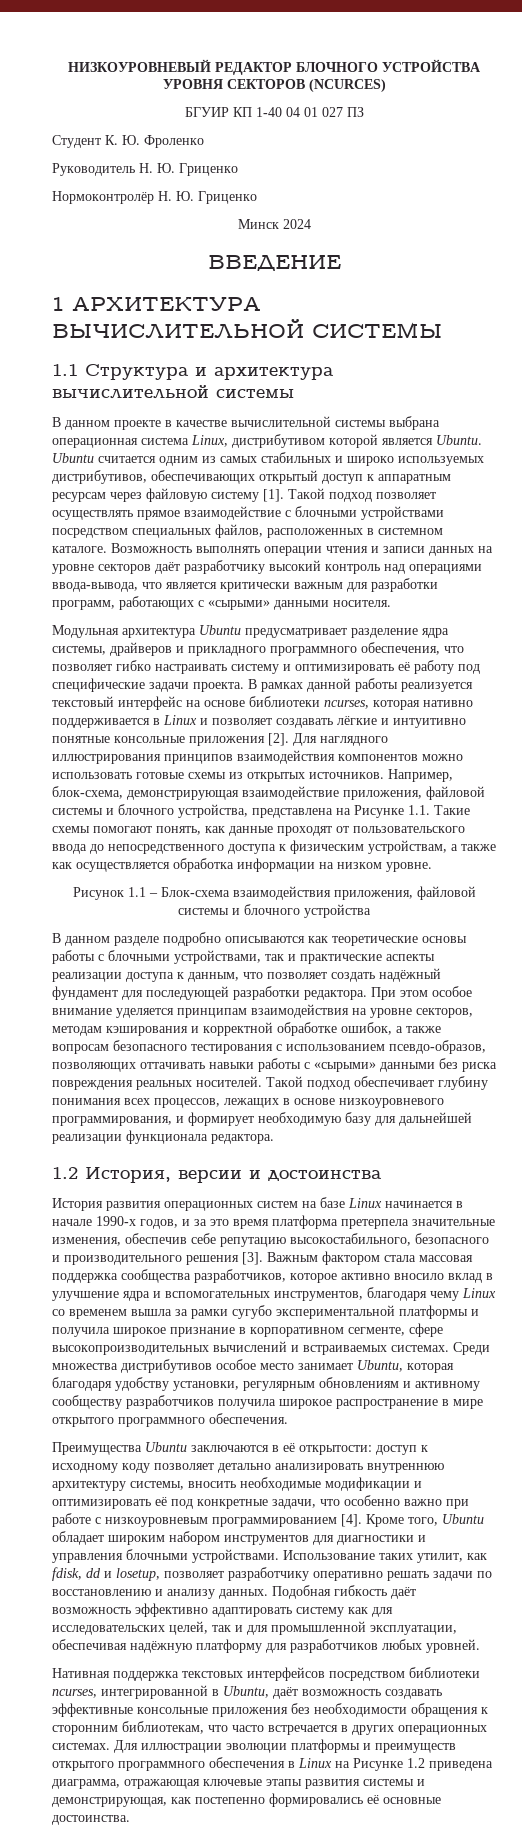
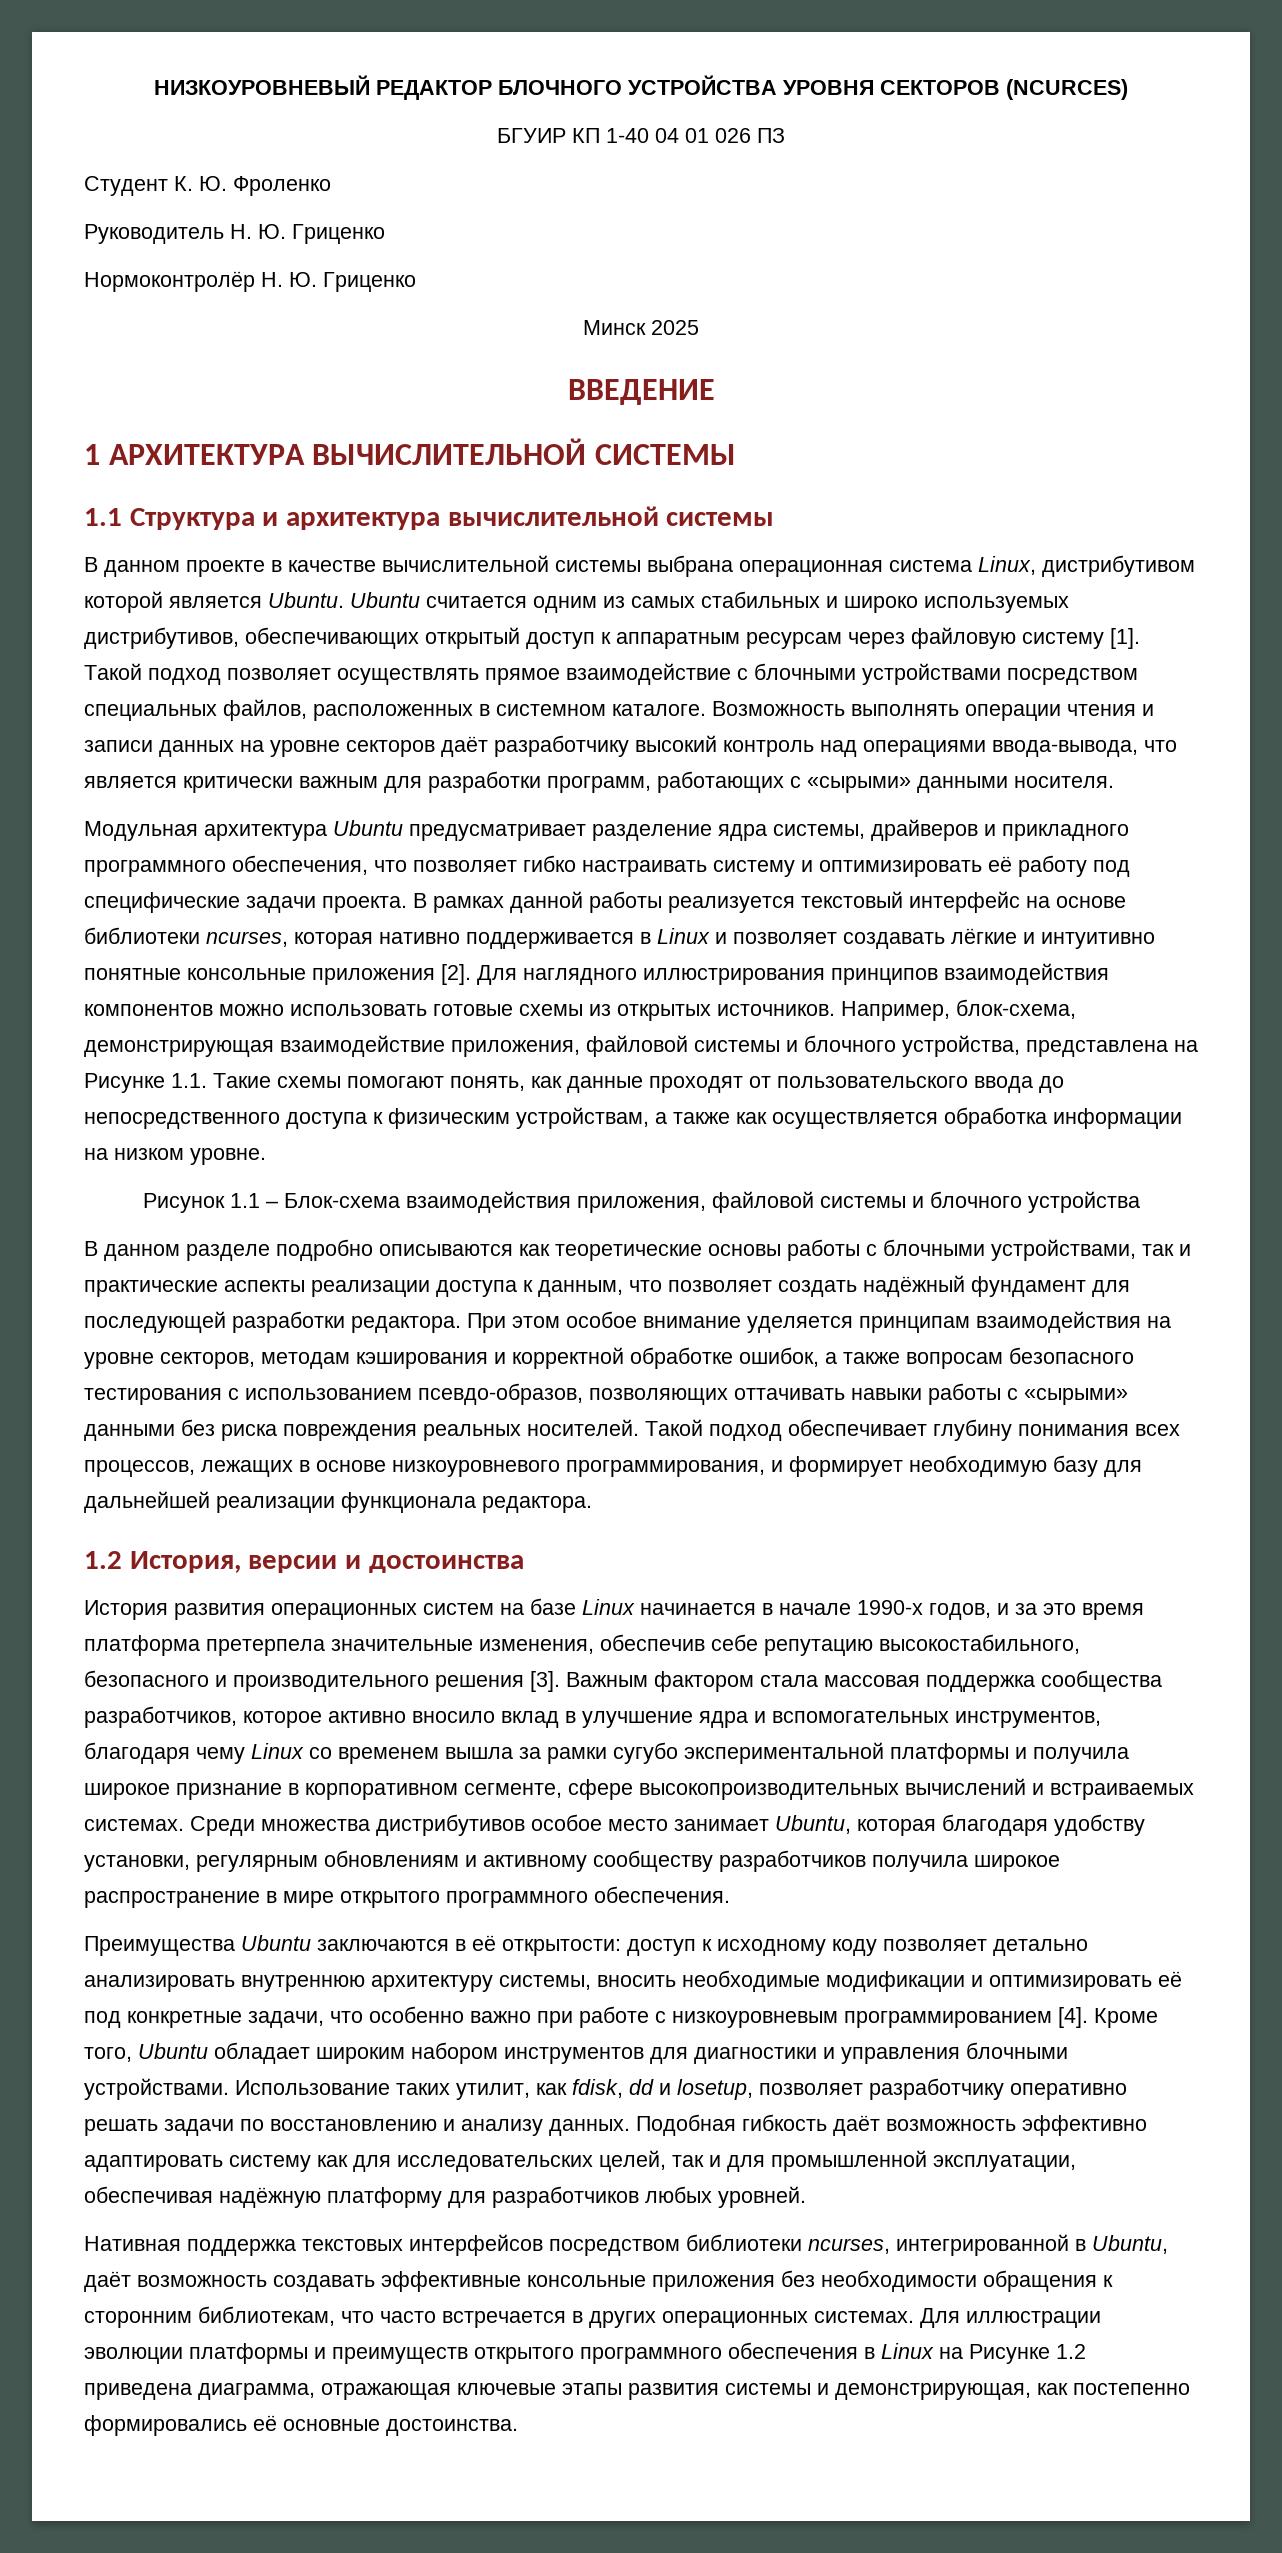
[321,107,343,117] 027 -> [715,128,751,143] 026
[282,219,311,229] 2024 -> [651,320,699,335] 2025

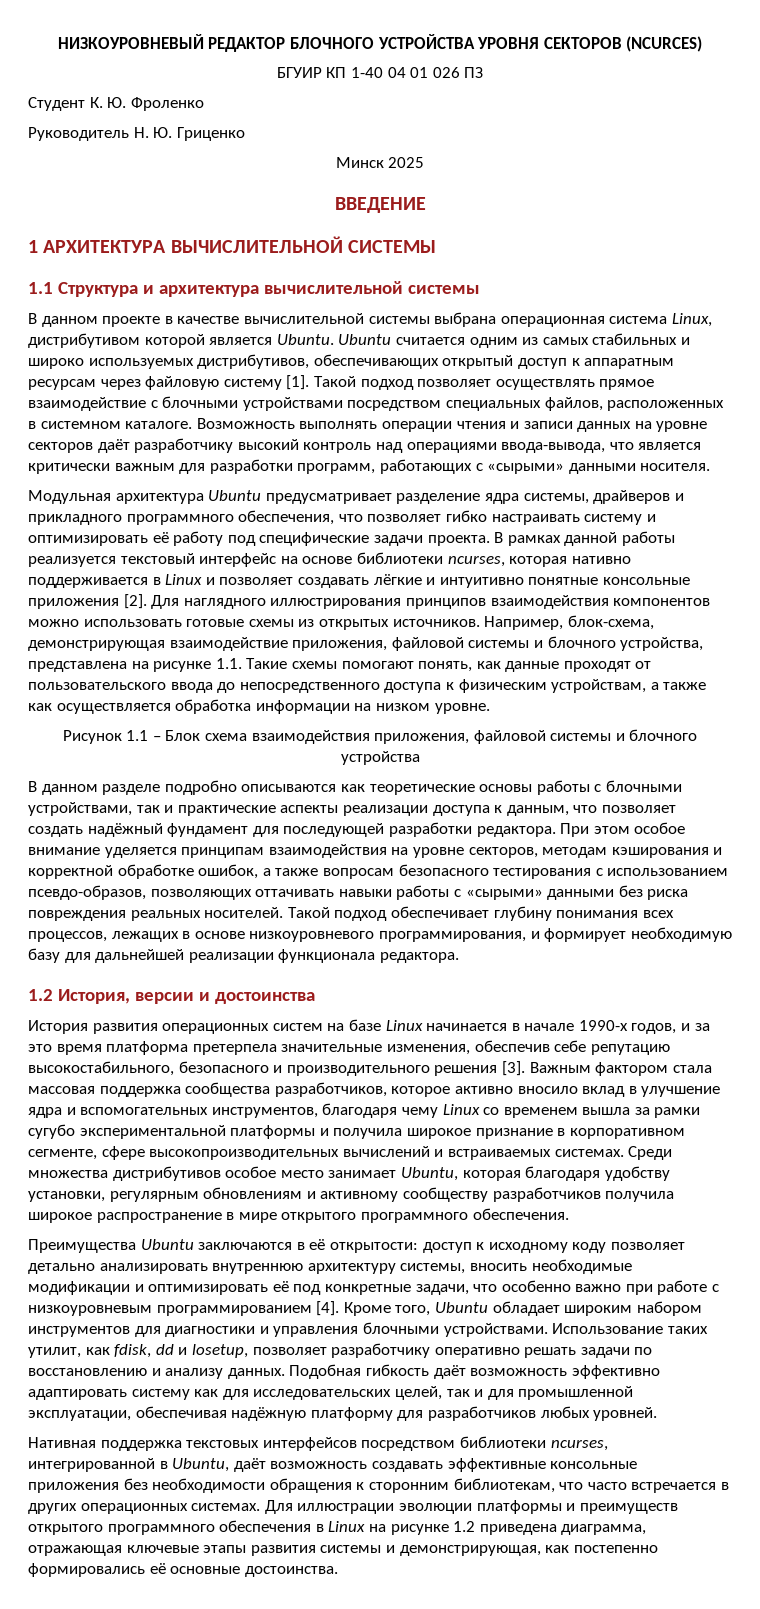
[84,271,416,292] // Нормоконтролёр Н. Ю. Гриценко -> (245, 134) none
[84,1073,165,1093] Рисунке -> [153,661,212,672] рисунке
[283,1193,400,1208] Блок-схема -> [165,730,247,741] Блок схема
[969,2344,1050,2364] Рисунке -> [390,1524,449,1535] рисунке

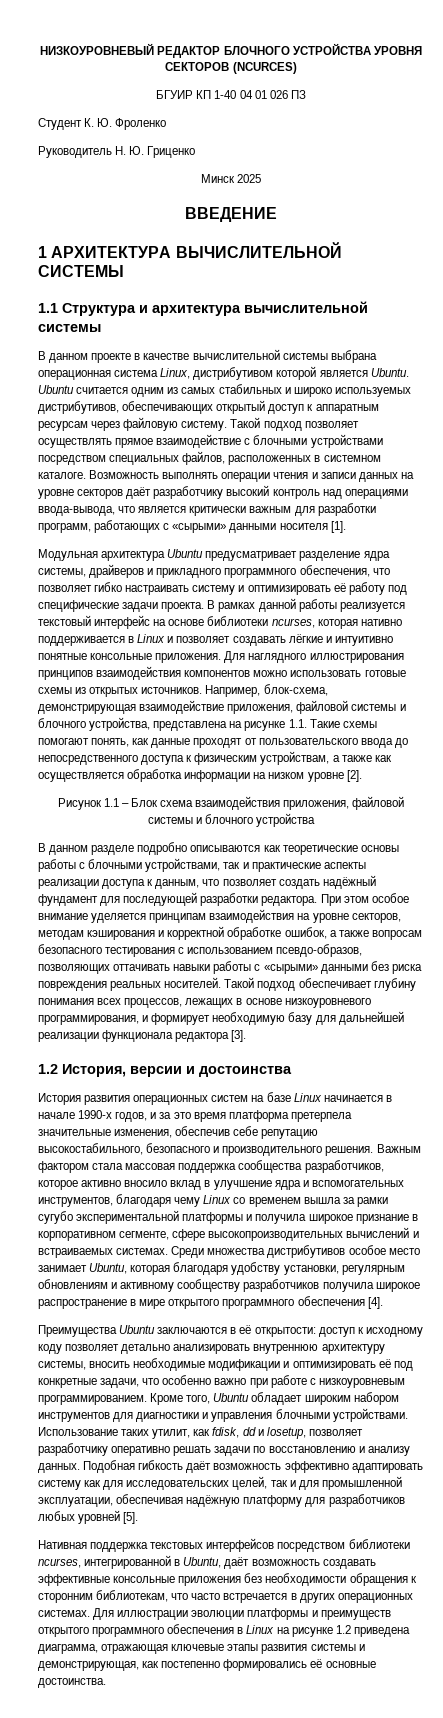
[223,375,310,390] систему [1]. -> [181,421,228,431] систему.
[640,463,711,471] носителя. -> [279,521,346,533] носителя [1].
[28,594,147,609] приложения [2]. -> [155,653,222,663] приложения.
[434,703,490,714] уровне. -> [307,770,362,782] уровне [2].
[379,952,459,963] редактора. -> [175,1030,247,1042] редактора [3].
[434,1061,525,1076] решения [3]. -> [325,1146,374,1156] решения.
[472,1208,569,1220] обеспечения. -> [297,1296,383,1309] обеспечения [4].
[156,1301,340,1316] программированием [4]. -> [38,1395,147,1405] программированием.
[593,1407,658,1421] уровней. -> [78,1510,139,1524] уровней [5].

